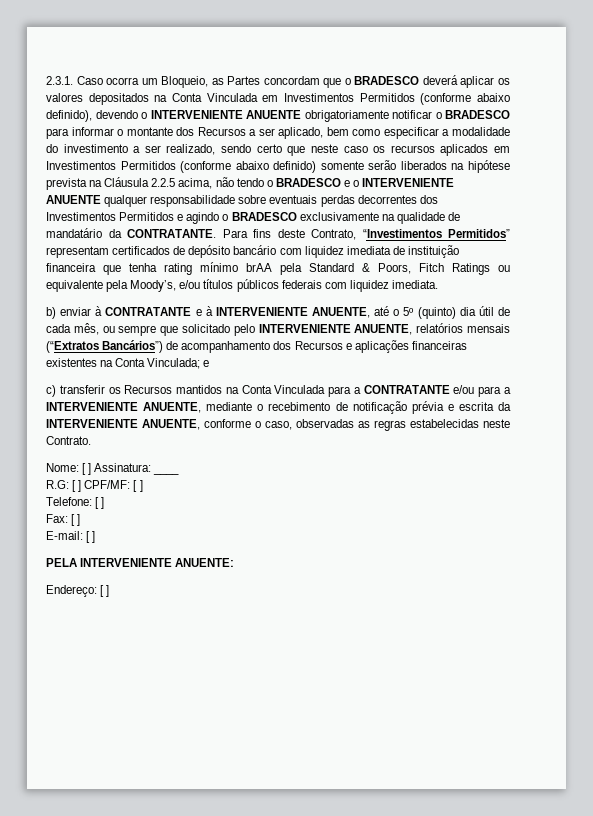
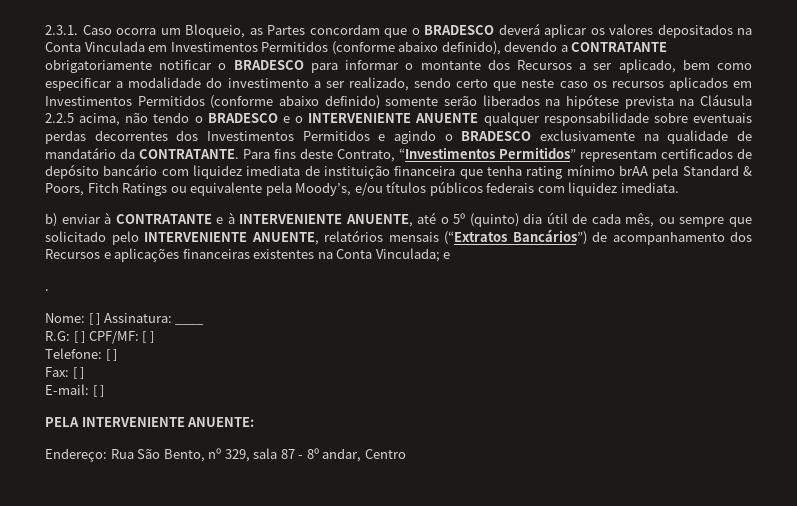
[141,110,301,119] o INTERVENIENTE ANUENTE -> [560,42,668,52] a CONTRATANTE
[46,385,512,397] [46,401,512,414] [46,419,510,431] [46,436,91,445] c) transferir os Recursos mantidos na Conta Vinculada para a CONTRATANTE e/ou para a INTERVENIENTE ANUENTE, mediante o recebimento de notificação prévia e escrita da INTERVENIENTE ANUENTE, conforme o caso, observadas as regras estabelecidas neste Contrato. -> [45,289,49,291] .
[100,585,110,597] [ ] -> [110,448,406,462] Rua São Bento, nº 329, sala 87 - 8º andar, Centro

